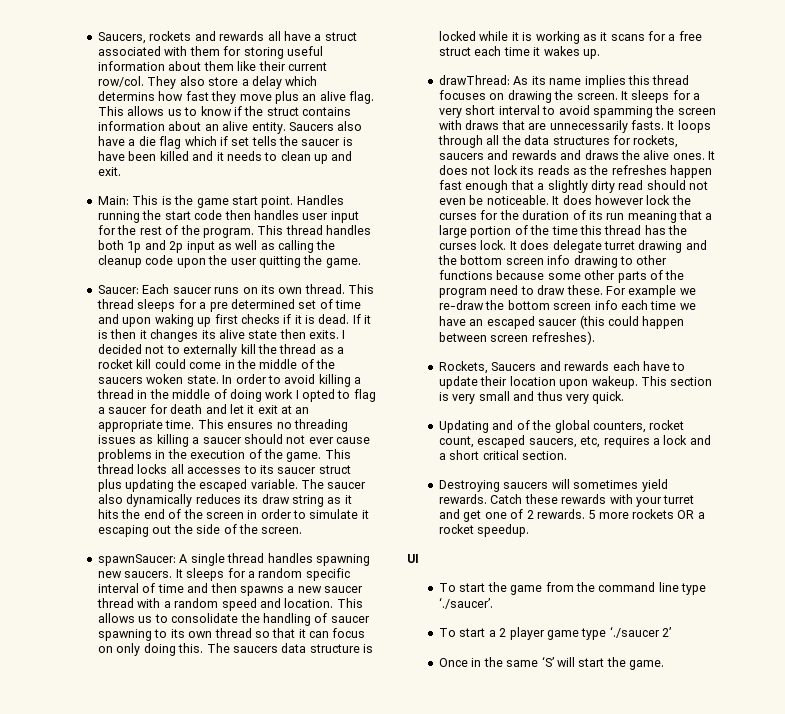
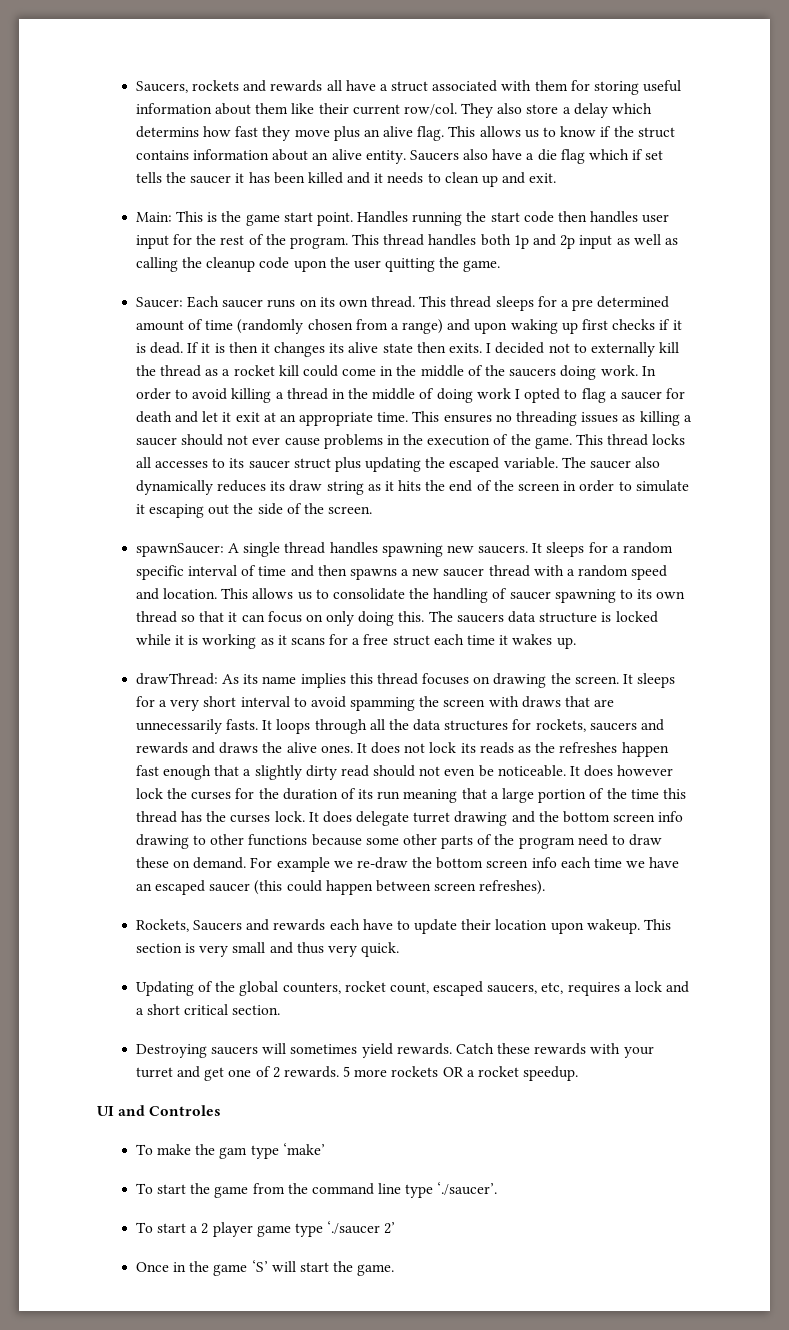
[342,137,353,146] [98,151,126,161] is have -> [235,172,270,183] it has
[298,299,362,309] set of time -> [135,319,444,334] amount of time (randomly chosen from a range)
[146,374,219,384] woken state. -> [560,365,638,380] doing work.
[566,285,603,295] these. -> [135,857,247,869] these on demand.
[492,420,514,430] and -> (194, 988) none
(419, 558) none -> [118,1105,222,1116] [135,1143,325,1159] and Controles // To make the gam type ‘make’
[506,660,539,667] same -> [213,1264,248,1276] game

